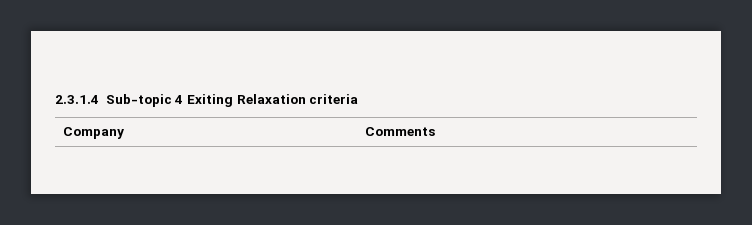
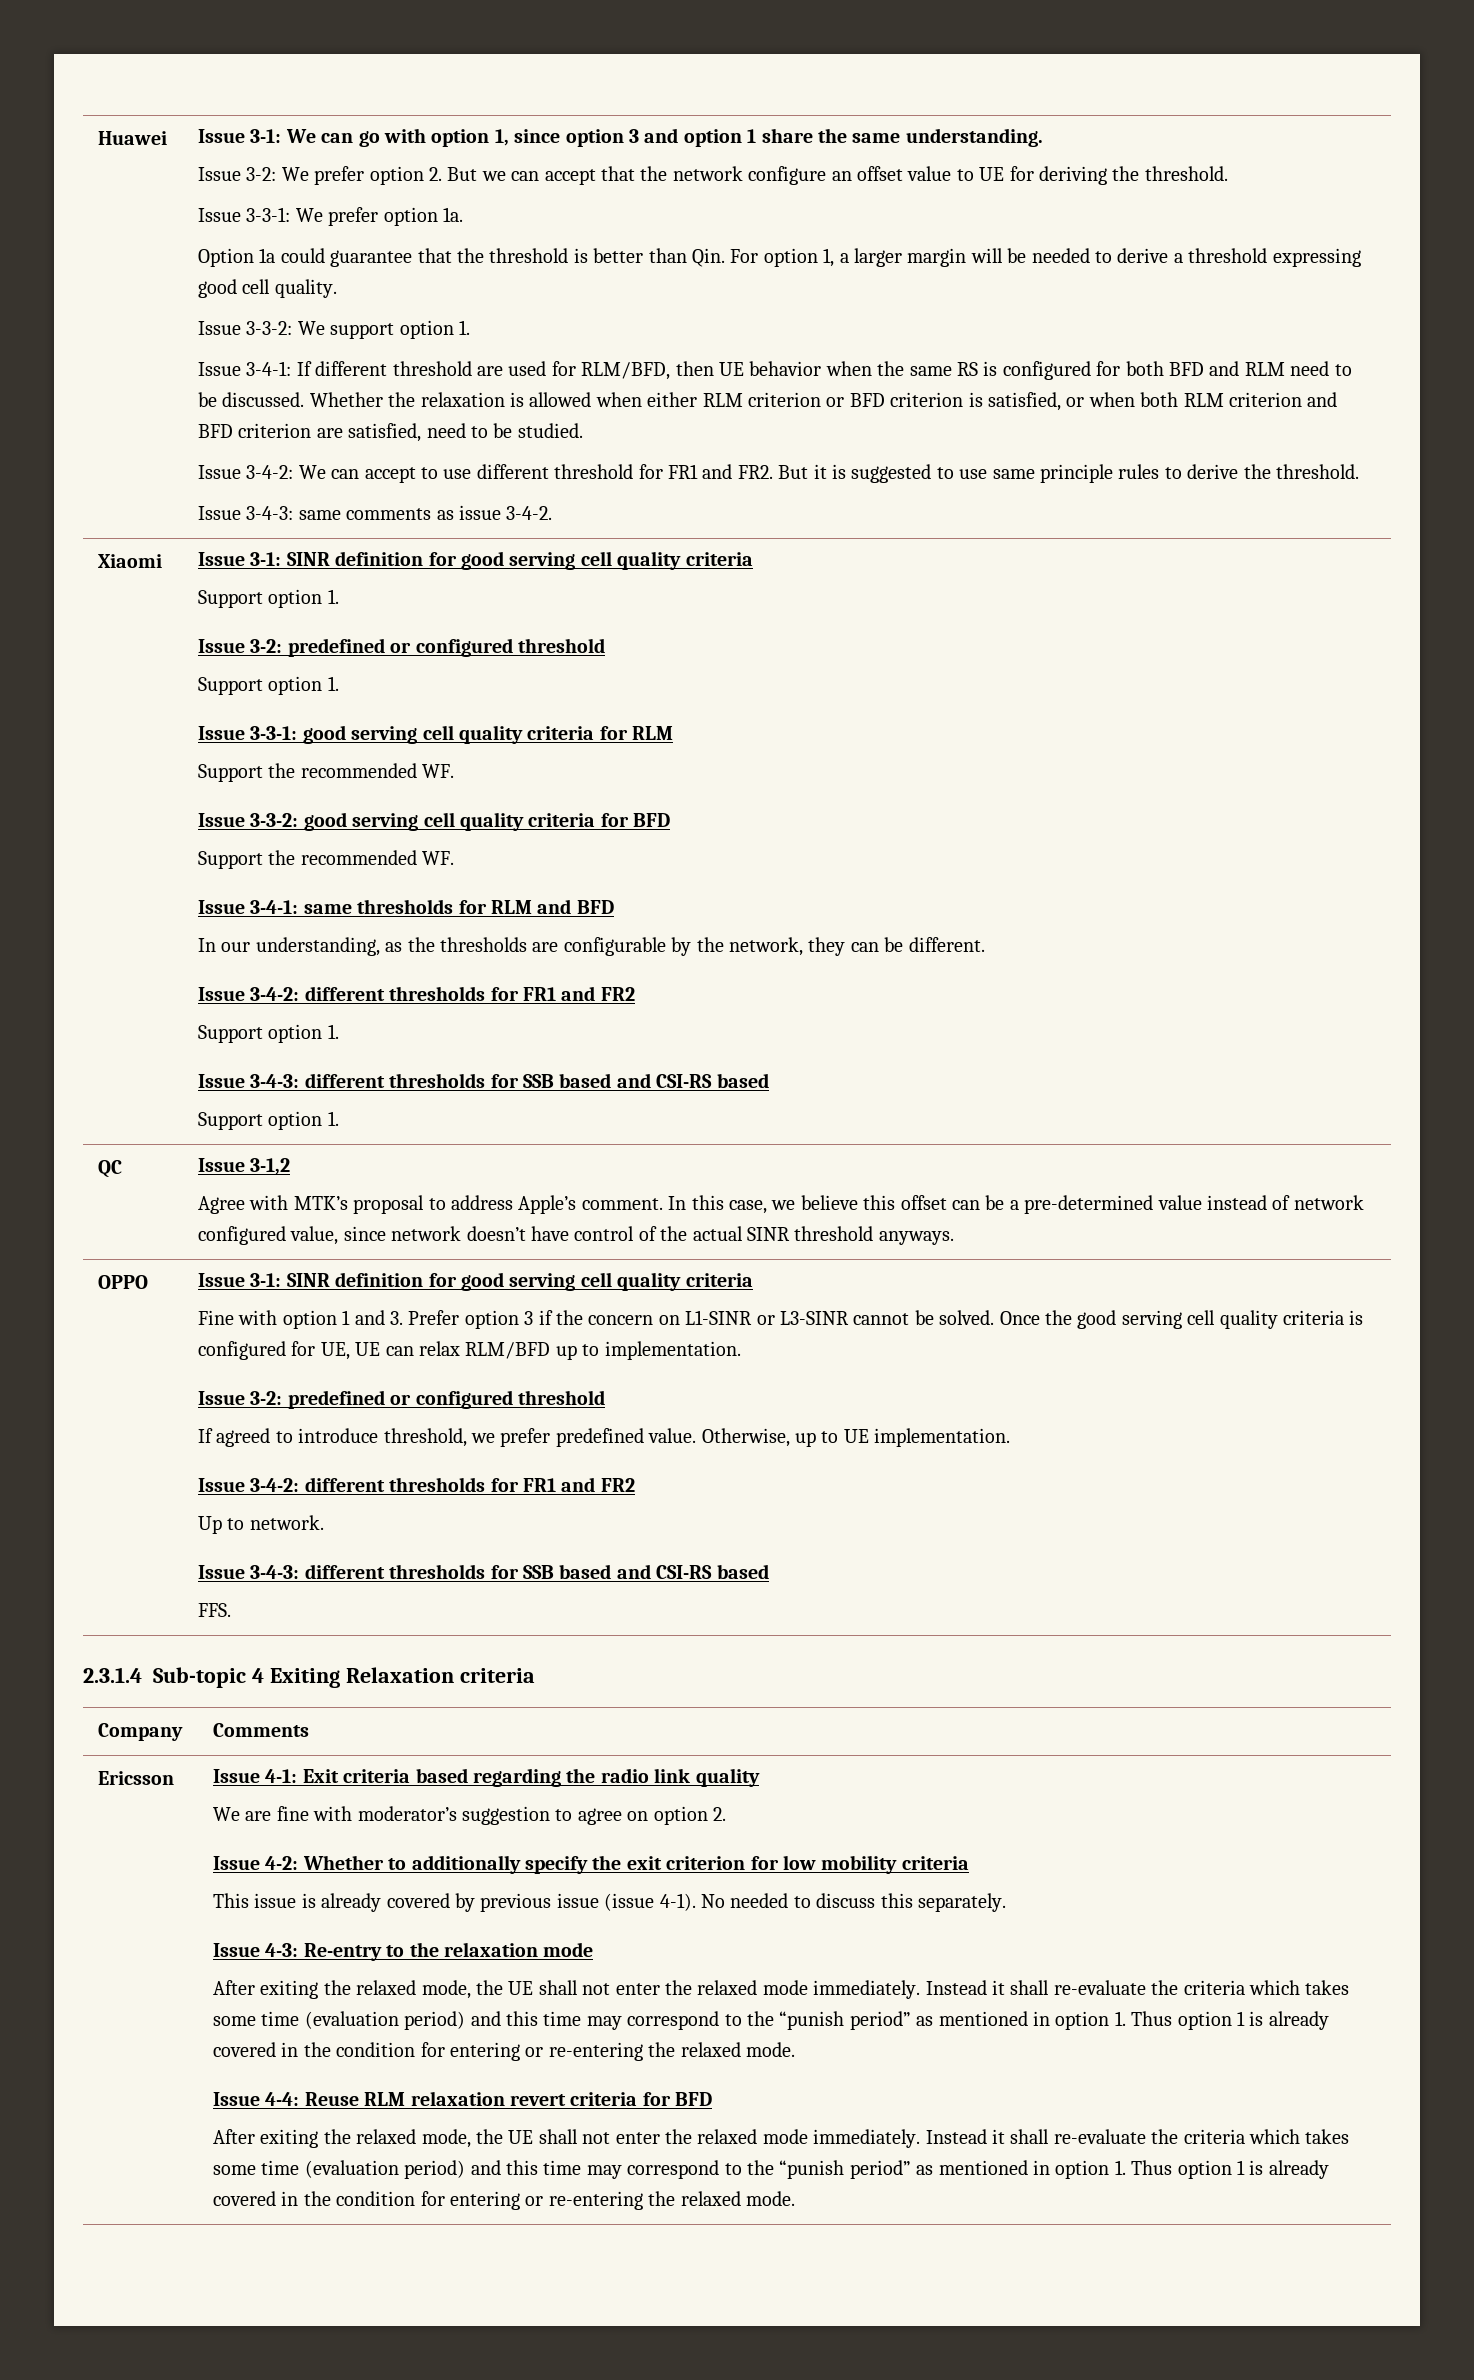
(55, 99) none -> [98,131,168,145] [198,128,1043,147] [198,166,1228,185] [198,207,464,226] [198,248,1361,267] [198,279,337,298] [198,320,471,339] [198,361,1352,380] [198,392,1338,411] [198,423,583,442] [198,464,1360,483] [198,505,553,520] [98,554,163,568] [198,551,753,570] [198,589,339,608] [198,638,606,657] [198,676,339,695] [198,725,674,744] [198,763,455,782] [198,812,671,831] [198,850,455,869] [198,899,614,914] [198,937,985,956] [198,986,635,1001] [198,1024,339,1043] [198,1073,769,1088] [198,1111,339,1130] [98,1160,123,1178] [198,1158,291,1175] [198,1195,1364,1214] [198,1226,954,1245] [98,1275,149,1289] [198,1272,753,1291] [198,1310,1364,1329] [198,1341,741,1360] [198,1390,606,1409] [198,1428,1011,1447] [198,1477,635,1492] [198,1515,324,1534] [198,1564,769,1579] [198,1603,232,1617] Huawei | Issue 3-1: We can go with option 1, since option 3 and option 1 share the same understanding. // Issue 3-2: We prefer option 2. But we can accept that the network configure an offset value to UE for deriving the threshold. // Issue 3-3-1: We prefer option 1a. // Option 1a could guarantee that the threshold is better than Qin. For option 1, a larger margin will be needed to derive a threshold expressing good cell quality. // Issue 3-3-2: We support option 1. // Issue 3-4-1: If different threshold are used for RLM/BFD, then UE behavior when the same RS is configured for both BFD and RLM need to be discussed. Whether the relaxation is allowed when either RLM criterion or BFD criterion is satisfied, or when both RLM criterion and BFD criterion are satisfied, need to be studied. // Issue 3-4-2: We can accept to use different threshold for FR1 and FR2. But it is suggested to use same principle rules to derive the threshold. // Issue 3-4-3: same comments as issue 3-4-2. // Xiaomi | Issue 3-1: SINR definition for good serving cell quality criteria // Support option 1. // Issue 3-2: predefined or configured threshold // Support option 1. // Issue 3-3-1: good serving cell quality criteria for RLM // Support the recommended WF. // Issue 3-3-2: good serving cell quality criteria for BFD // Support the recommended WF. // Issue 3-4-1: same thresholds for RLM and BFD // In our understanding, as the thresholds are configurable by the network, they can be different. // Issue 3-4-2: different thresholds for FR1 and FR2 // Support option 1. // Issue 3-4-3: different thresholds for SSB based and CSI-RS based // Support option 1. // QC | Issue 3-1,2 // Agree with MTK’s proposal to address Apple’s comment. In this case, we believe this offset can be a pre-determined value instead of network configured value, since network doesn’t have control of the actual SINR threshold anyways. // OPPO | Issue 3-1: SINR definition for good serving cell quality criteria // Fine with option 1 and 3. Prefer option 3 if the concern on L1-SINR or L3-SINR cannot be solved. Once the good serving cell quality criteria is configured for UE, UE can relax RLM/BFD up to implementation. // Issue 3-2: predefined or configured threshold // If agreed to introduce threshold, we prefer predefined value. Otherwise, up to UE implementation. // Issue 3-4-2: different thresholds for FR1 and FR2 // Up to network. // Issue 3-4-3: different thresholds for SSB based and CSI-RS based // FFS. //
(435, 131) none -> [98,1771,175,1785] [213,1768,760,1787] [213,1806,727,1825] [213,1855,969,1874] [213,1893,1007,1912] [213,1942,594,1961] [213,1980,1350,1999] [213,2011,1329,2030] [213,2042,796,2061] [213,2091,713,2106] [213,2129,1350,2148] [213,2160,1329,2179] [213,2191,796,2210] // Ericsson | Issue 4-1: Exit criteria based regarding the radio link quality // We are fine with moderator’s suggestion to agree on option 2. // Issue 4-2: Whether to additionally specify the exit criterion for low mobility criteria // This issue is already covered by previous issue (issue 4-1). No needed to discuss this separately. // Issue 4-3: Re-entry to the relaxation mode // After exiting the relaxed mode, the UE shall not enter the relaxed mode immediately. Instead it shall re-evaluate the criteria which takes some time (evaluation period) and this time may correspond to the “punish period” as mentioned in option 1. Thus option 1 is already covered in the condition for entering or re-entering the relaxed mode. // Issue 4-4: Reuse RLM relaxation revert criteria for BFD // After exiting the relaxed mode, the UE shall not enter the relaxed mode immediately. Instead it shall re-evaluate the criteria which takes some time (evaluation period) and this time may correspond to the “punish period” as mentioned in option 1. Thus option 1 is already covered in the condition for entering or re-entering the relaxed mode.

